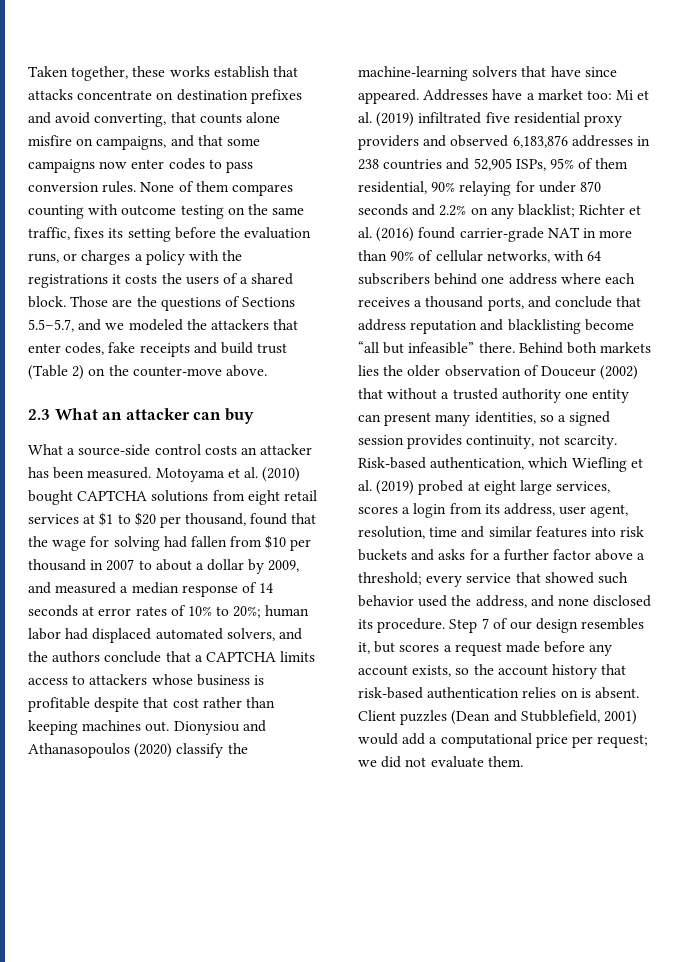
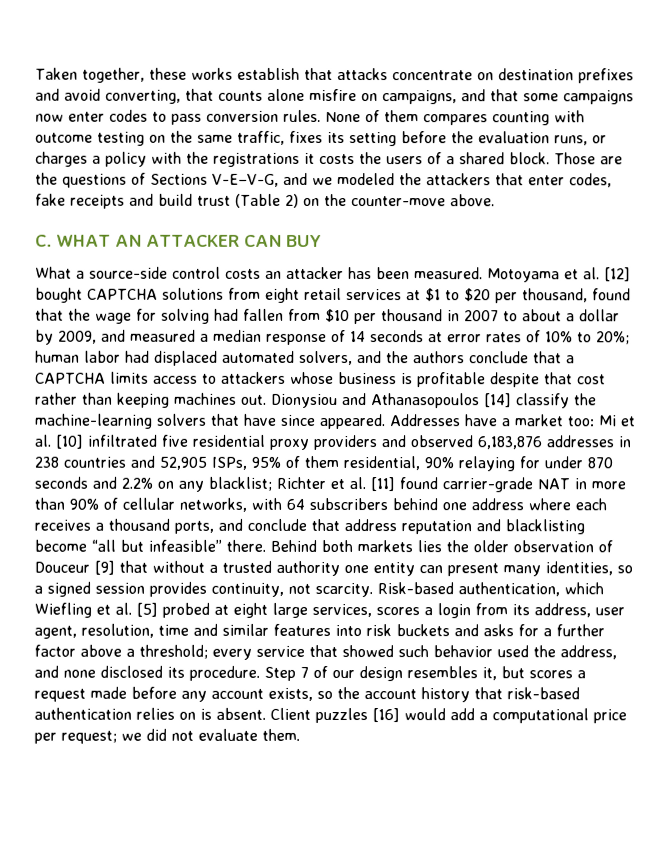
[28,319,74,332] 5.5–5.7, -> [212,173,279,187] V-E–V-G,
[28,408,254,424] 2.3 What an attacker can buy -> [35,234,322,247] C. WHAT AN ATTACKER CAN BUY
[262,467,301,482] (2010) -> [604,267,631,282] [12]
[134,743,173,758] (2020) -> [484,393,512,408] [14]
[376,112,415,127] (2019) -> [55,434,83,449] [10]
[376,227,415,242] (2016) -> [370,477,395,492] [11]
[600,365,639,380] (2002) -> [94,560,115,575] [9]
[376,480,415,495] (2019) -> [136,602,158,617] [5]
[451,710,637,725] (Dean and Stubblefield, 2001) -> [372,708,400,723] [16]

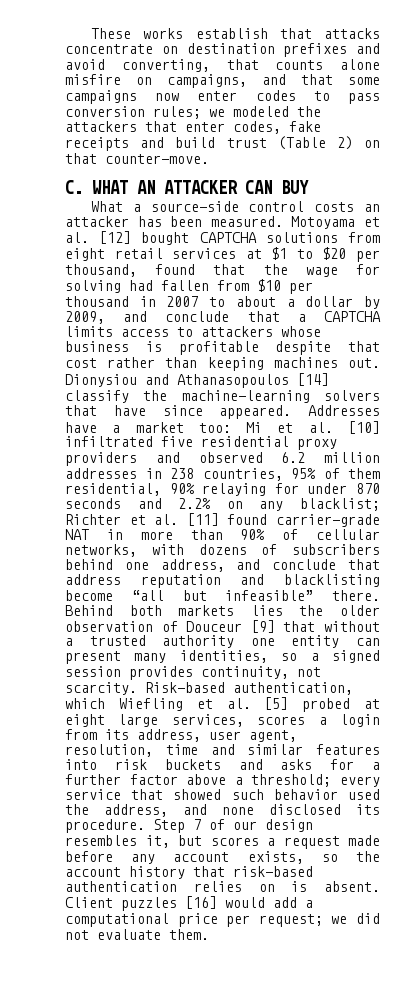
[35,67,187,83] Taken together, these -> [90,28,131,39] These
[283,109,585,126] [35,130,607,147] [35,151,623,167] [35,172,308,188] rules. None of them compares counting with outcome testing on the same traffic, fixes its setting before the evaluation runs, or charges a policy with the registrations it costs the users of a shared block. Those are the questions of Sections V-E–V-G, and -> [153,106,201,119] rules;
[323,193,495,207] the counter-move above. -> [65,153,209,164] that counter-move.
[130,329,630,345] [35,350,465,366] measured a median response of 14 seconds at error rates of 10% to 20%; human labor had displaced automated solvers, and the authors -> (148, 316) none
[477,436,542,450] 6,183,876 -> [281,452,380,463] 6.2 million
[63,455,247,470] countries and 52,905 ISPs, -> [202,468,283,481] countries,
[286,498,305,510] 64 -> [198,544,278,555] dozens of
[471,498,607,511] [34,518,214,534] address where each receives a thousand ports, -> [160,559,225,572] address,

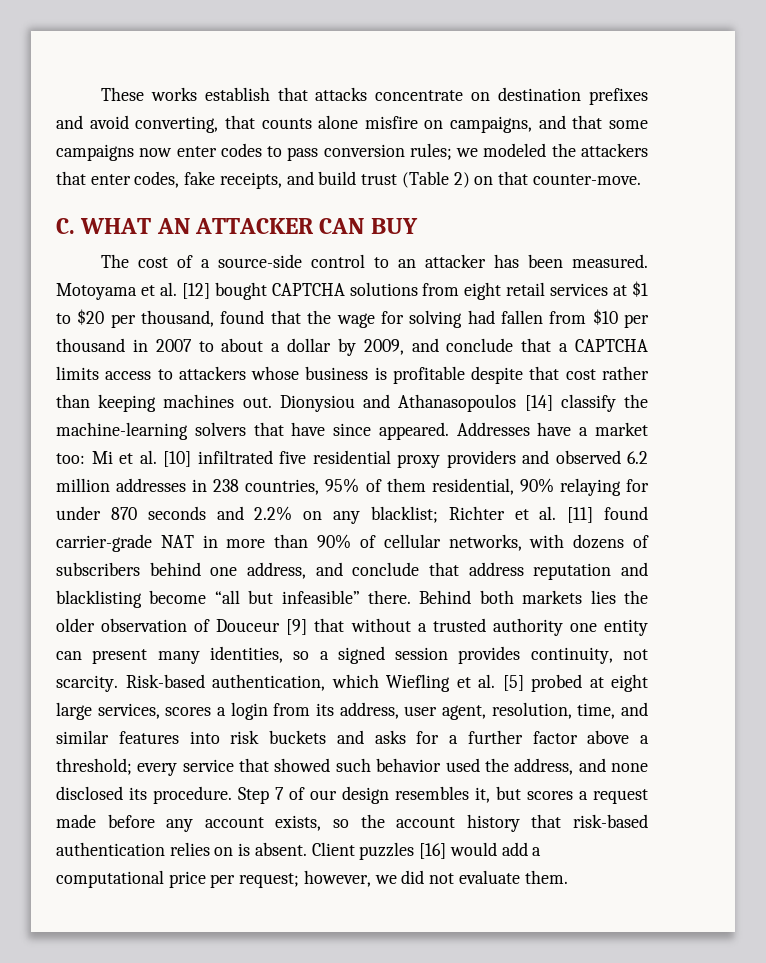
[65,137,129,151] receipts -> [219,172,282,189] receipts,
[90,201,123,212] What -> [100,254,193,268] The cost of
[314,202,355,212] costs -> [373,257,389,268] to
[165,744,198,755] time -> [577,703,616,719] time,
(323, 920) none -> [303,870,371,887] however,

